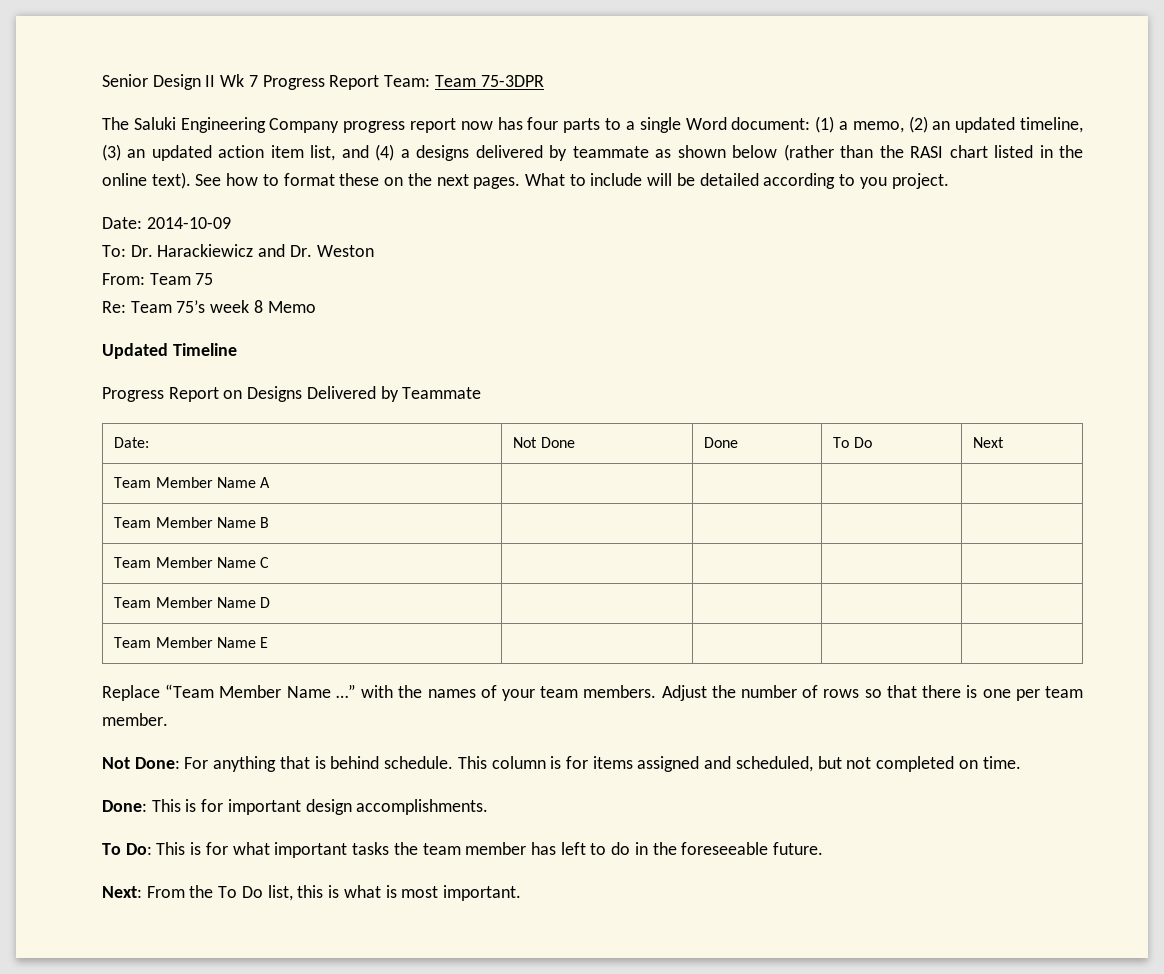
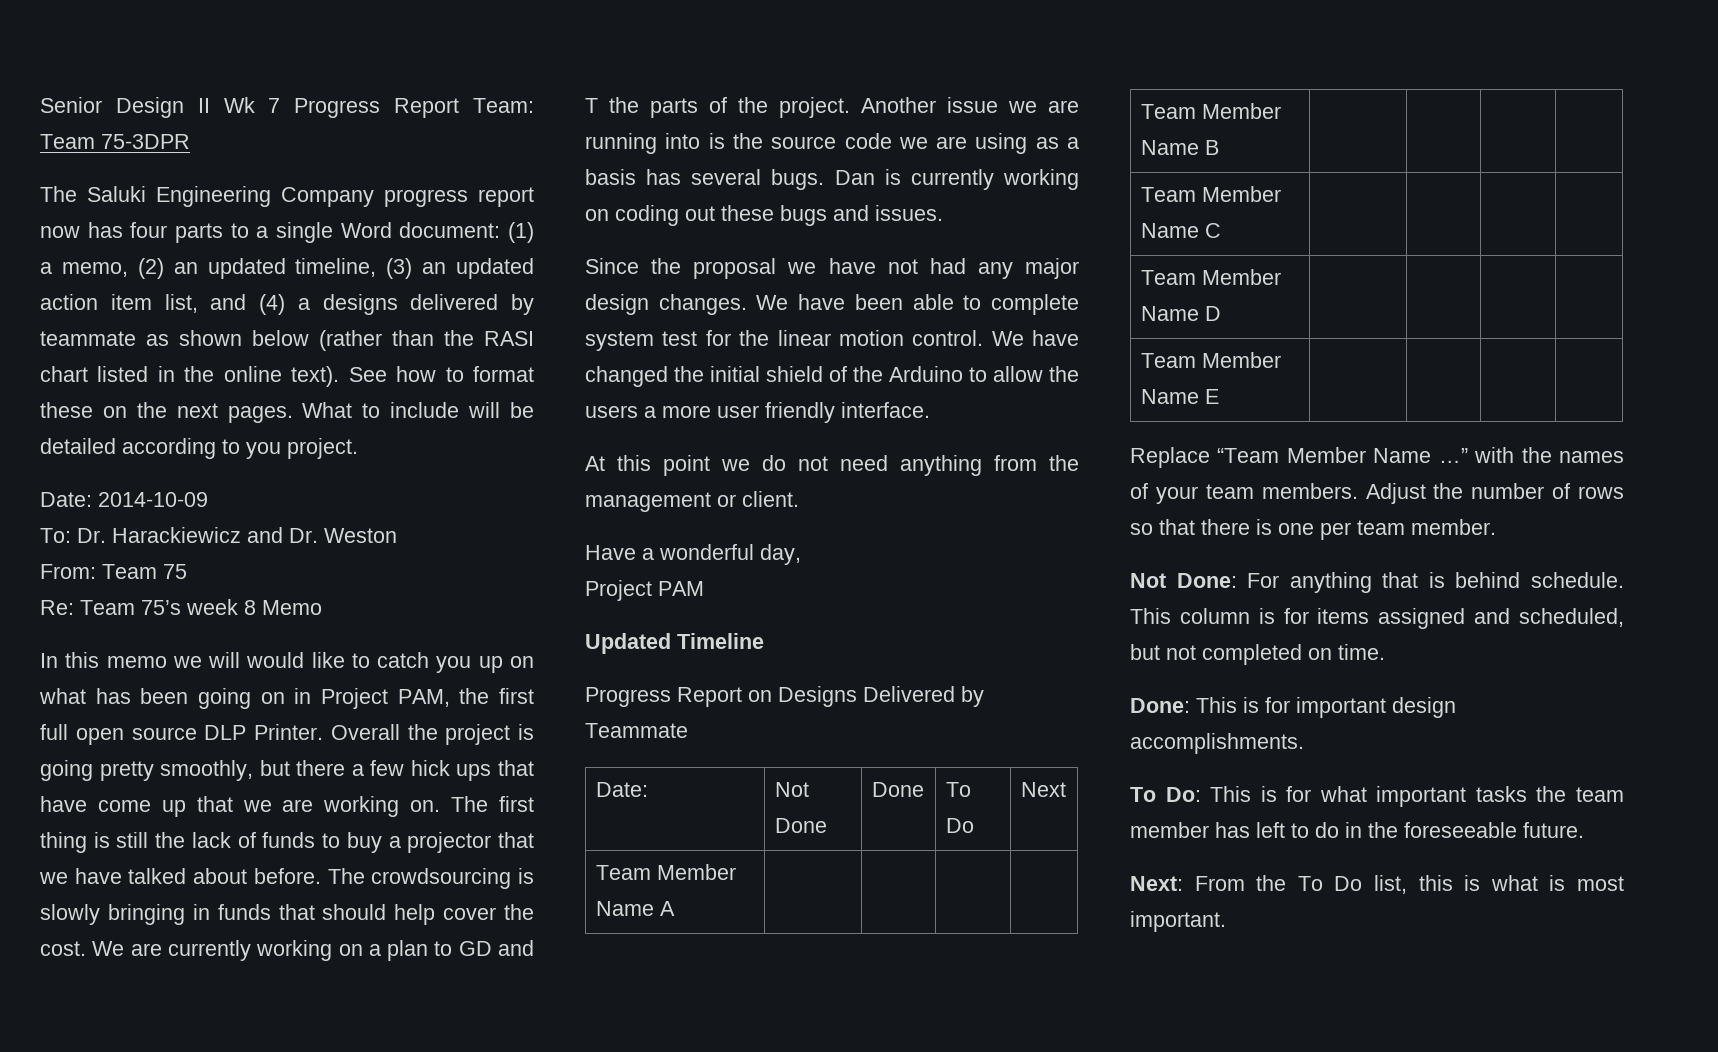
(316, 307) none -> [40,652,534,673] [39,688,534,709] [40,724,534,745] [40,760,534,781] [40,796,535,817] [40,832,535,853] [39,868,534,889] [40,904,534,925] [40,940,534,961] [585,97,1079,118] [585,133,1079,154] [585,169,1079,190] [585,205,943,226] [585,258,1079,279] [585,294,1079,315] [585,330,1079,351] [585,366,1079,387] [585,402,930,423] [585,455,1079,476] [585,491,799,512] [585,544,801,565] [585,580,704,601] // In this memo we will would like to catch you up on what has been going on in Project PAM, the first full open source DLP Printer. Overall the project is going pretty smoothly, but there a few hick ups that have come up that we are working on. The first thing is still the lack of funds to buy a projector that we have talked about before. The crowdsourcing is slowly bringing in funds that should help cover the cost. We are currently working on a plan to GD and T the parts of the project. Another issue we are running into is the source code we are using as a basis has several bugs. Dan is currently working on coding out these bugs and issues. // Since the proposal we have not had any major design changes. We have been able to complete system test for the linear motion control. We have changed the initial shield of the Arduino to allow the users a more user friendly interface. // At this point we do not need anything from the management or client. // Have a wonderful day, // Project PAM

